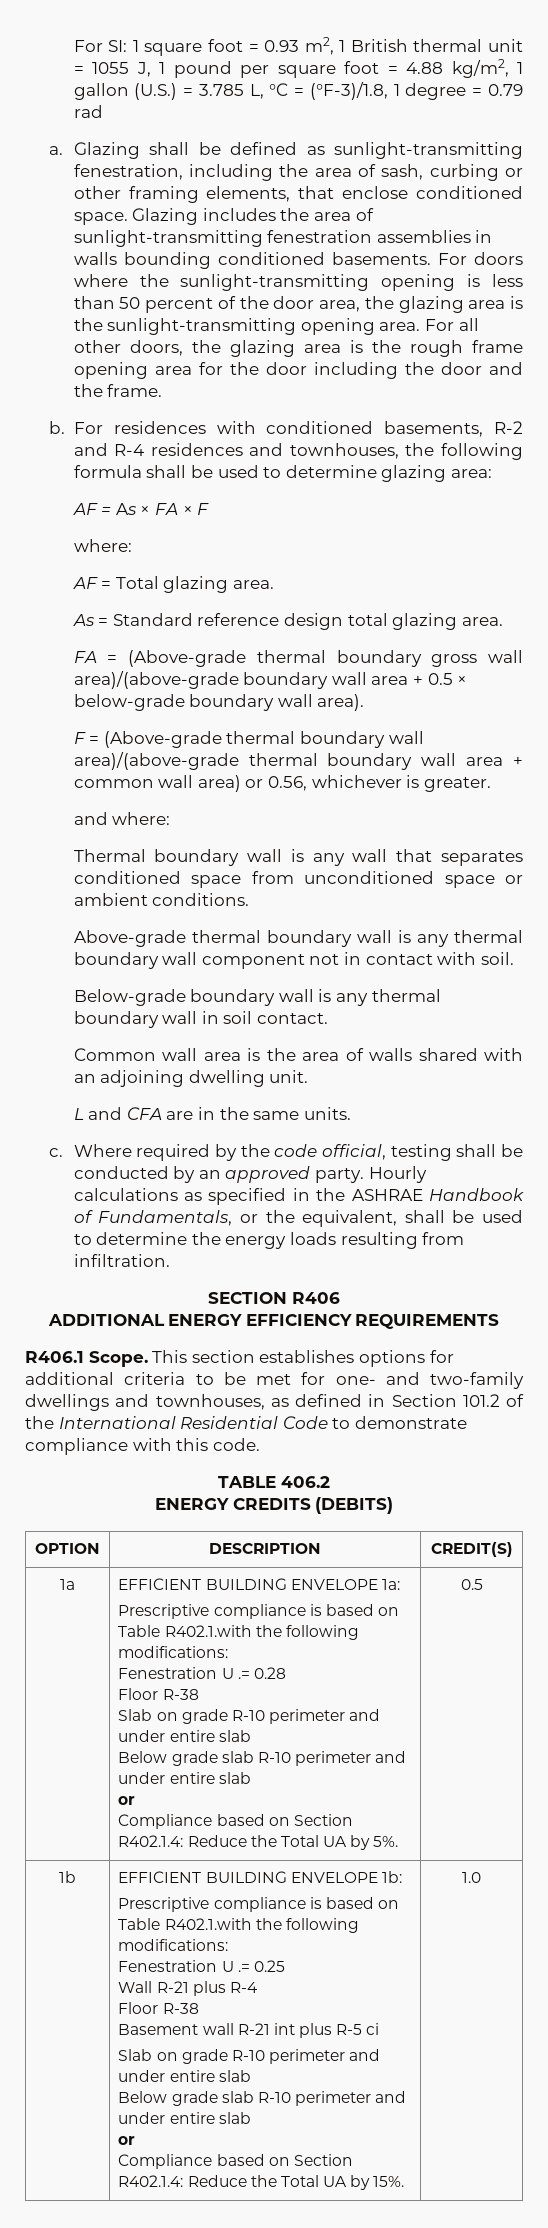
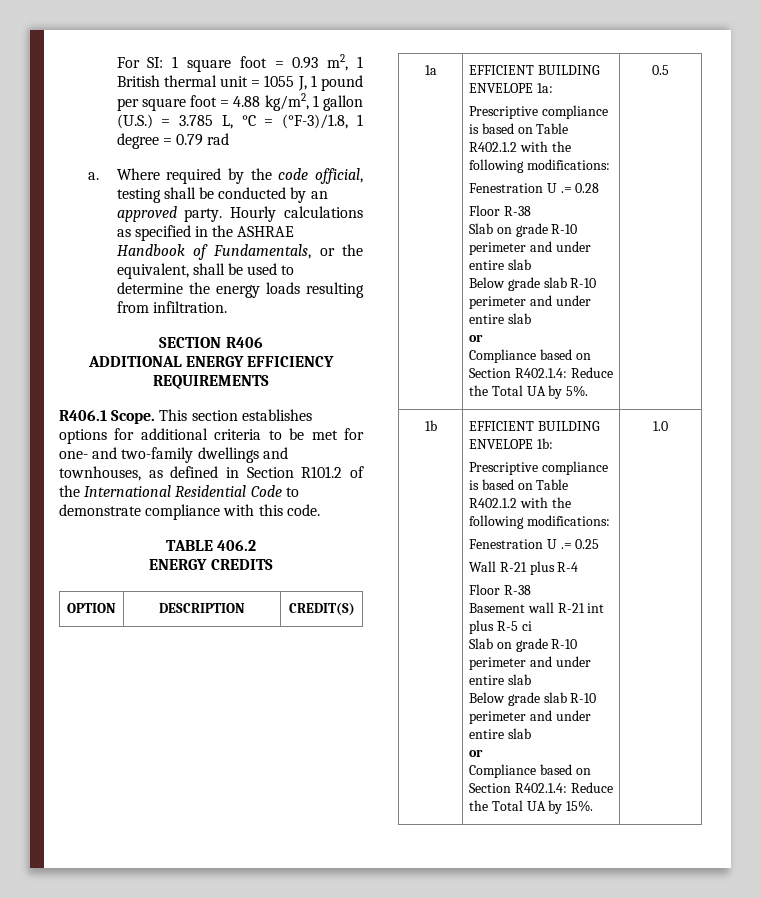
[73,142,523,159] [73,164,523,181] [73,186,523,203] [73,208,374,225] [73,230,493,247] [73,252,523,269] [73,274,523,291] [73,296,523,313] [73,318,479,335] [73,340,523,357] [73,362,523,379] [73,384,163,397] [49,421,523,437] [73,443,523,460] [73,465,492,482] [72,503,210,515] [73,539,132,552] [72,576,275,593] [72,613,503,630] [73,650,523,667] [73,671,468,689] [73,694,365,711] [73,731,424,748] [73,752,523,770] [73,775,491,792] [73,812,171,825] [73,849,523,866] [73,871,523,888] [73,893,250,906] [73,930,523,947] [73,952,514,969] [73,989,441,1006] [73,1011,329,1028] [73,1048,524,1061] [73,1070,309,1087] [73,1107,351,1120] [49,1148,64,1157] Glazing shall be defined as sunlight-transmitting fenestration, including the area of sash, curbing or other framing elements, that enclose conditioned space. Glazing includes the area of sunlight-transmitting fenestration assemblies in walls bounding conditioned basements. For doors where the sunlight-transmitting opening is less than 50 percent of the door area, the glazing area is the sunlight-transmitting opening area. For all other doors, the glazing area is the rough frame opening area for the door including the door and the frame. // b. For residences with conditioned basements, R-2 and R-4 residences and townhouses, the following formula shall be used to determine glazing area: // AF = As × FA × F // where: // AF = Total glazing area. // As = Standard reference design total glazing area. // FA = (Above-grade thermal boundary gross wall area)/(above-grade boundary wall area + 0.5 × below-grade boundary wall area). // F = (Above-grade thermal boundary wall area)/(above-grade thermal boundary wall area + common wall area) or 0.56, whichever is greater. // and where: // Thermal boundary wall is any wall that separates conditioned space from unconditioned space or ambient conditions. // Above-grade thermal boundary wall is any thermal boundary wall component not in contact with soil. // Below-grade boundary wall is any thermal boundary wall in soil contact. // Common wall area is the area of walls shared with an adjoining dwelling unit. // L and CFA are in the same units. // c. -> (99, 176) none
[462,1394,500,1407] 101.2 -> [301,466,343,478] R101.2
[315,1497,394,1514] (DEBITS) -> (273, 564) none
[164,1625,252,1637] R402.1.with -> [469,141,548,152] R402.1.2 with
[164,1918,252,1930] R402.1.with -> [469,497,548,508] R402.1.2 with

